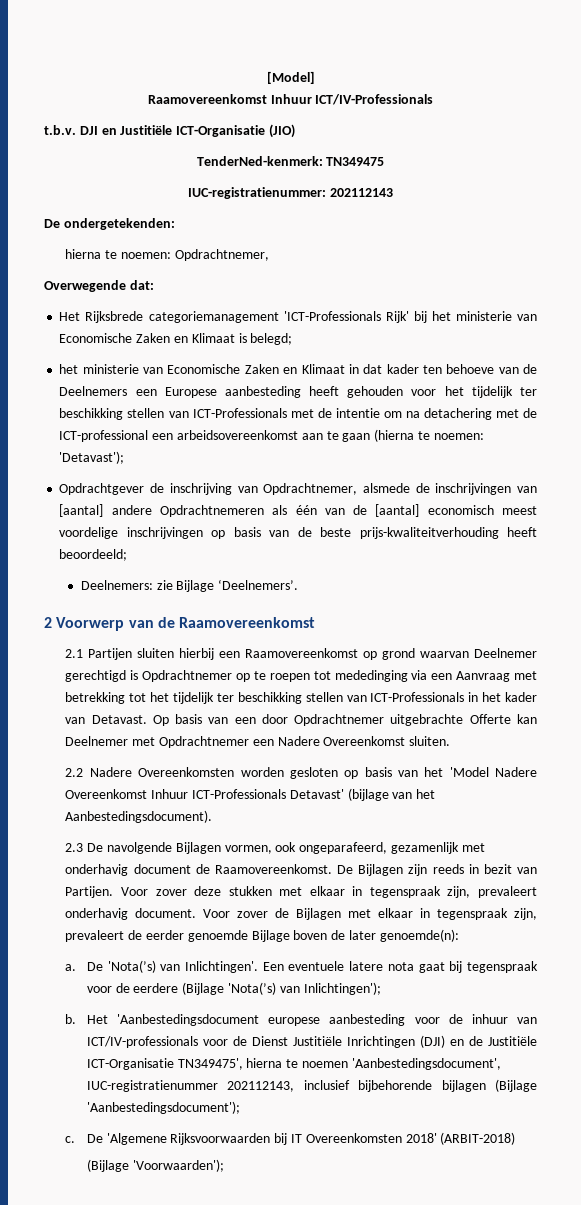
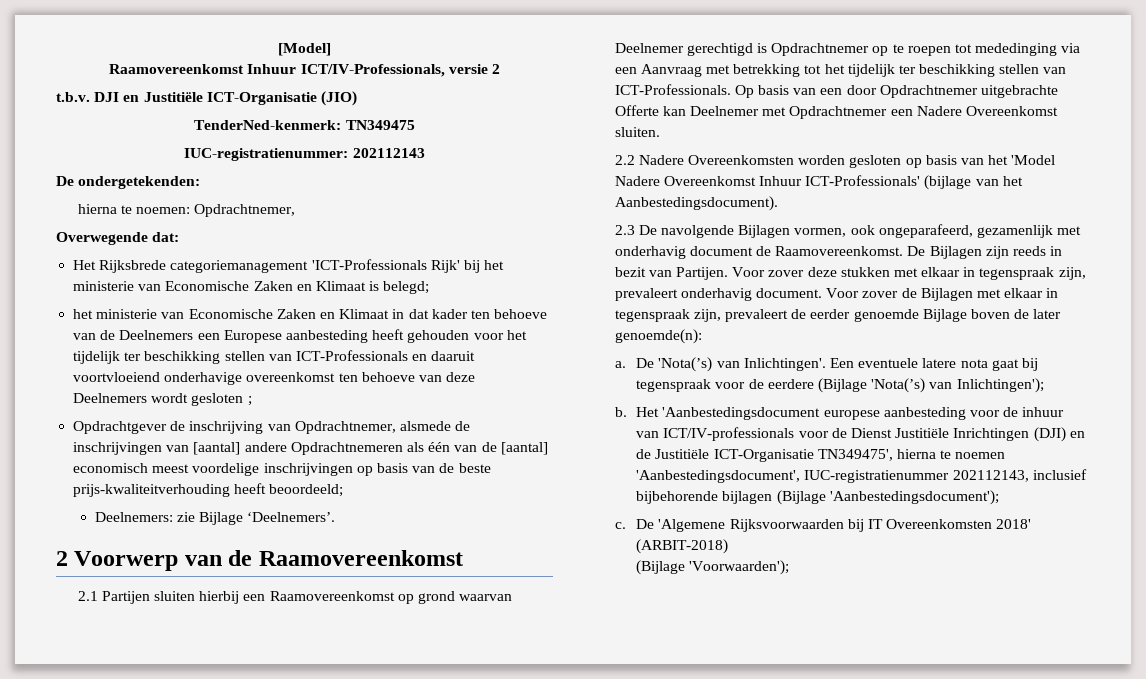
[315,94,434,105] ICT/IV-Professionals -> [300,64,500,77] ICT/IV-Professionals, versie 2
[290,408,537,420] [59,429,484,442] [59,451,125,464] met de intentie om na detachering met de ICT-professional een arbeidsovereenkomst aan te gaan (hierna te noemen: 'Detavast'); -> [412,351,476,361] [73,372,476,385] [73,393,252,406] en daaruit voortvloeiend onderhavige overeenkomst ten behoeve van deze Deelnemers wordt gesloten ;
[370,692,537,702] [65,715,147,724] ICT-Professionals in het kader van Detavast. -> [614,84,731,95] ICT-Professionals.
[192,789,344,799] ICT-Professionals Detavast' -> [805,175,921,186] ICT-Professionals'

